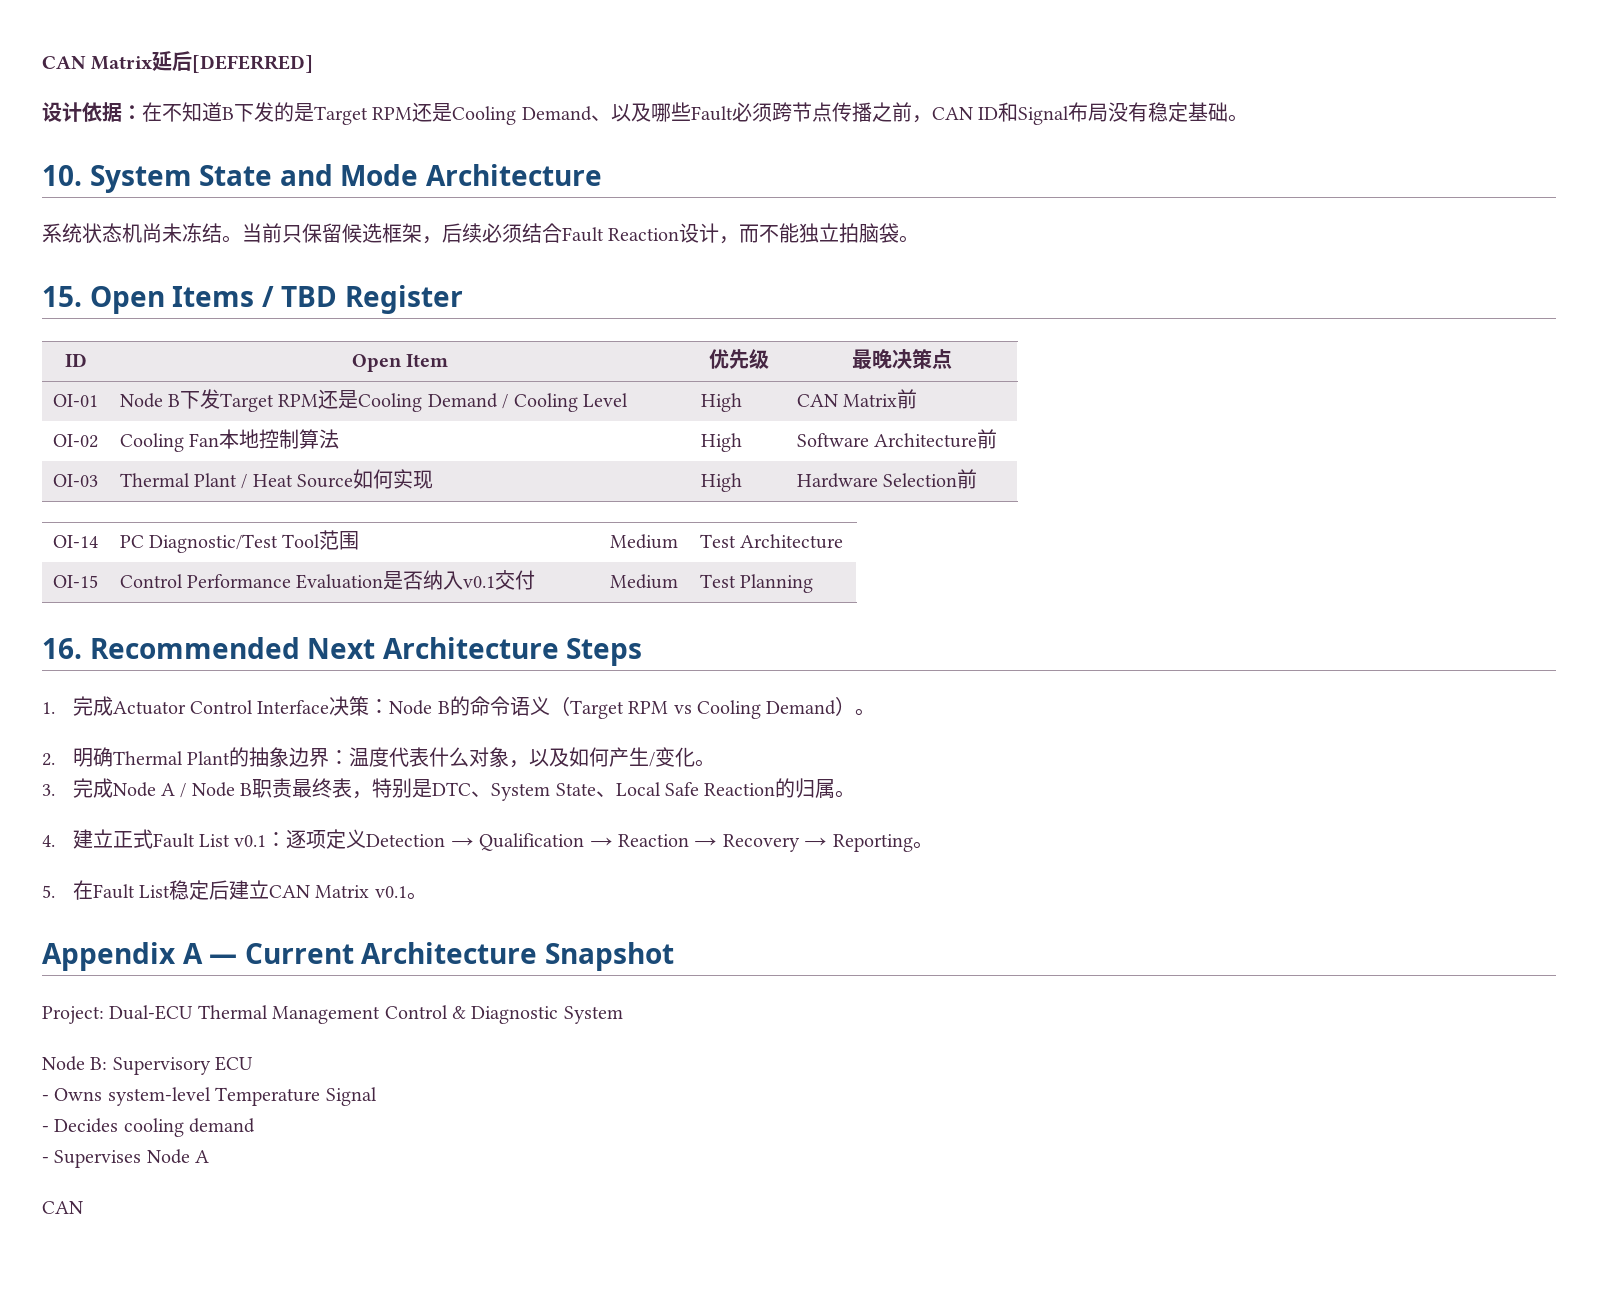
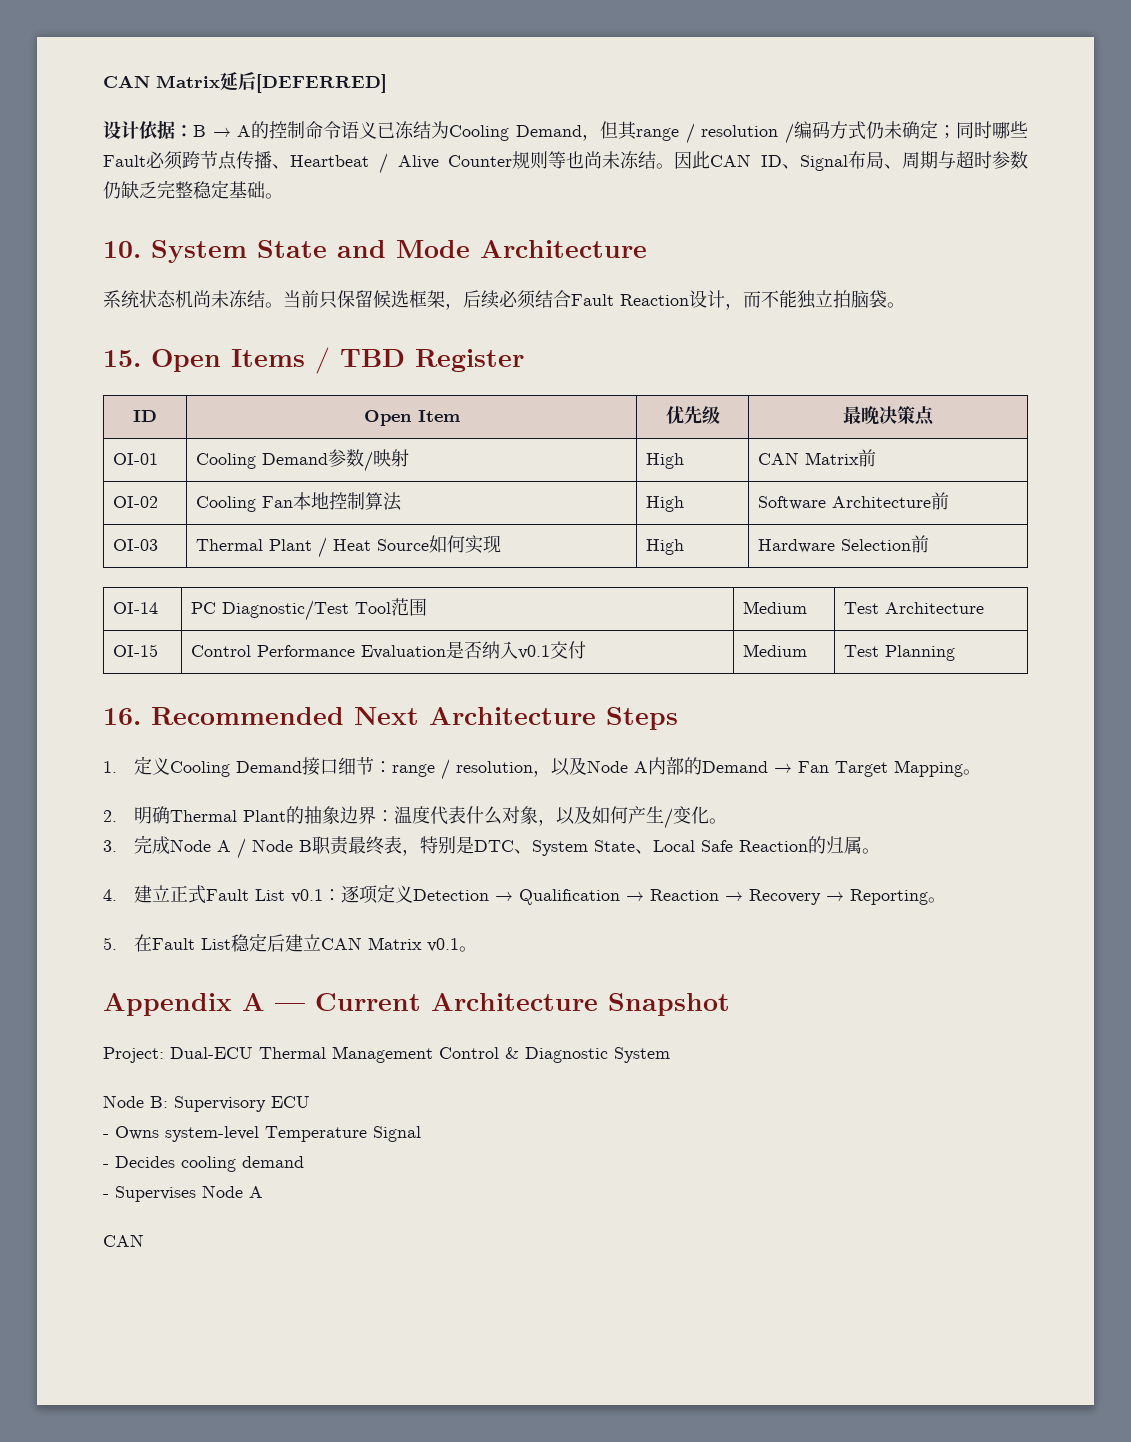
[142,102,651,125] 在不知道B下发的是Target RPM还是Cooling Demand、以及 -> [193,120,992,144] B → A的控制命令语义已冻结为Cooling Demand，但其range / resolution /编码方式仍未确定；同时
[871,102,932,123] 之前， -> [272,151,711,174] 、Heartbeat / Alive Counter规则等也尚未冻结。因此
[998,102,1019,122] 和 -> [782,164,800,169] 、
[1108,102,1149,122] 没有 -> [884,150,1028,169] [103,180,193,199] 、周期与超时参数仍缺乏完整
[119,389,628,412] Node B下发Target RPM还是Cooling Demand / Cooling Level -> [195,449,409,472] Cooling Demand参数/映射
[72,696,856,719] 完成Actuator Control Interface决策：Node B的命令语义（Target RPM vs Cooling Demand） -> [134,756,964,780] 定义Cooling Demand接口细节：range / resolution，以及Node A内部的Demand → Fan Target Mapping

